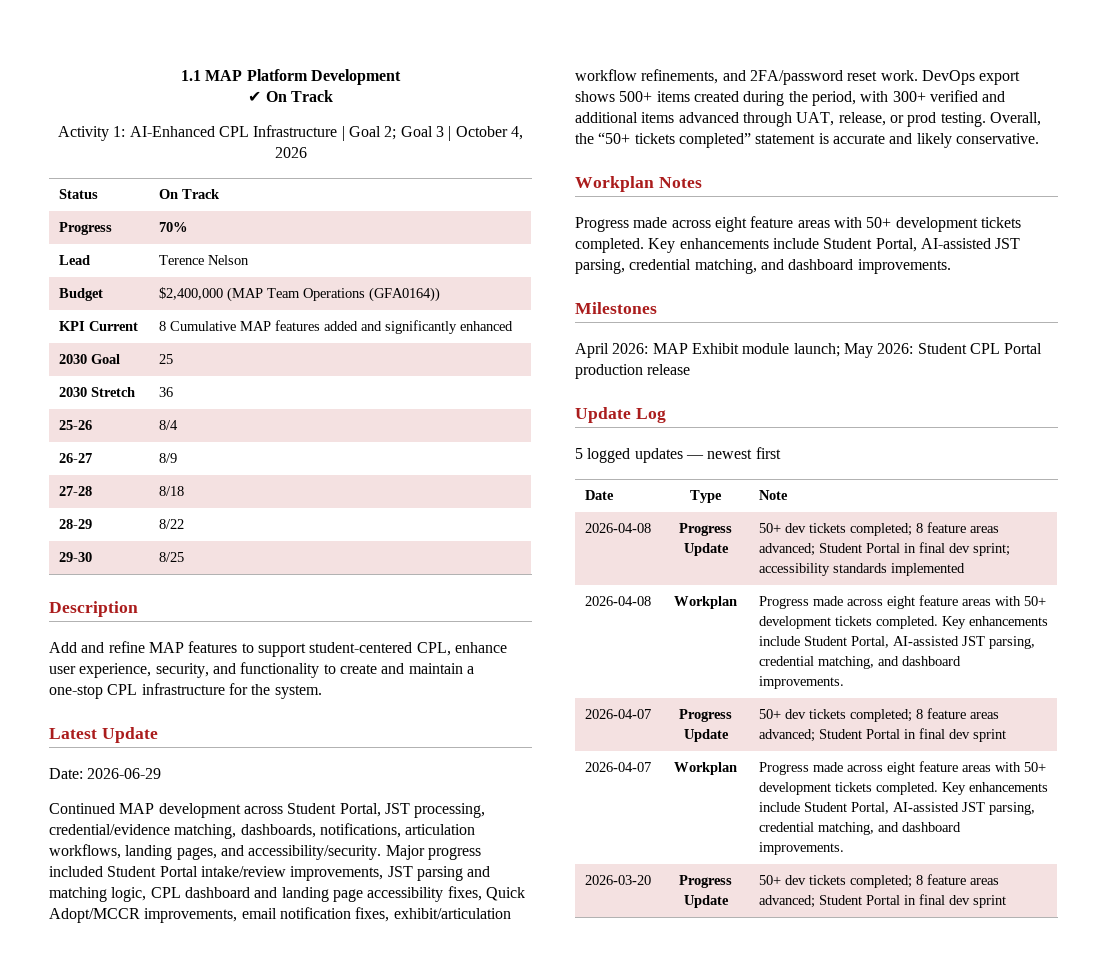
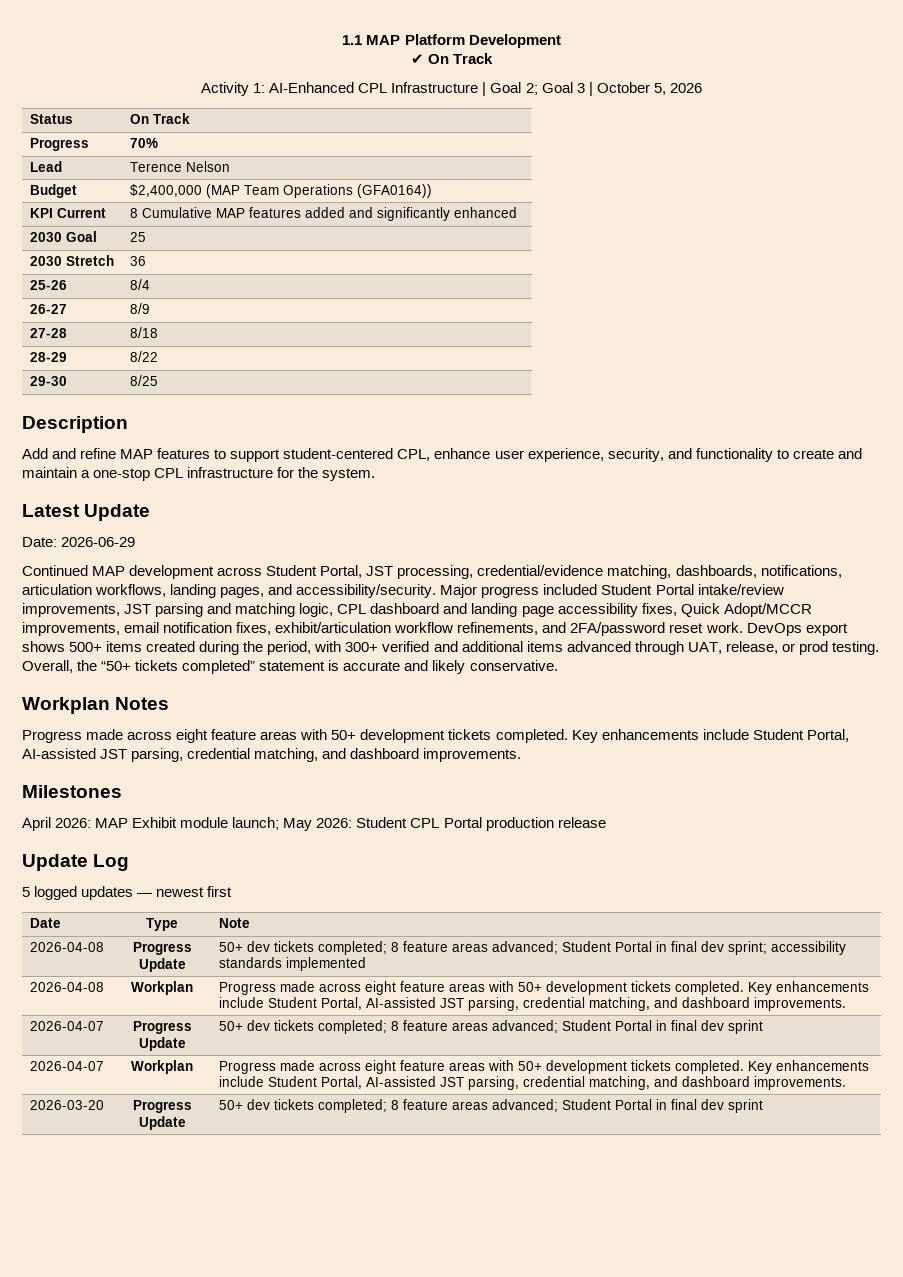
[510,126,523,140] 4, -> [653,83,666,95] 5,

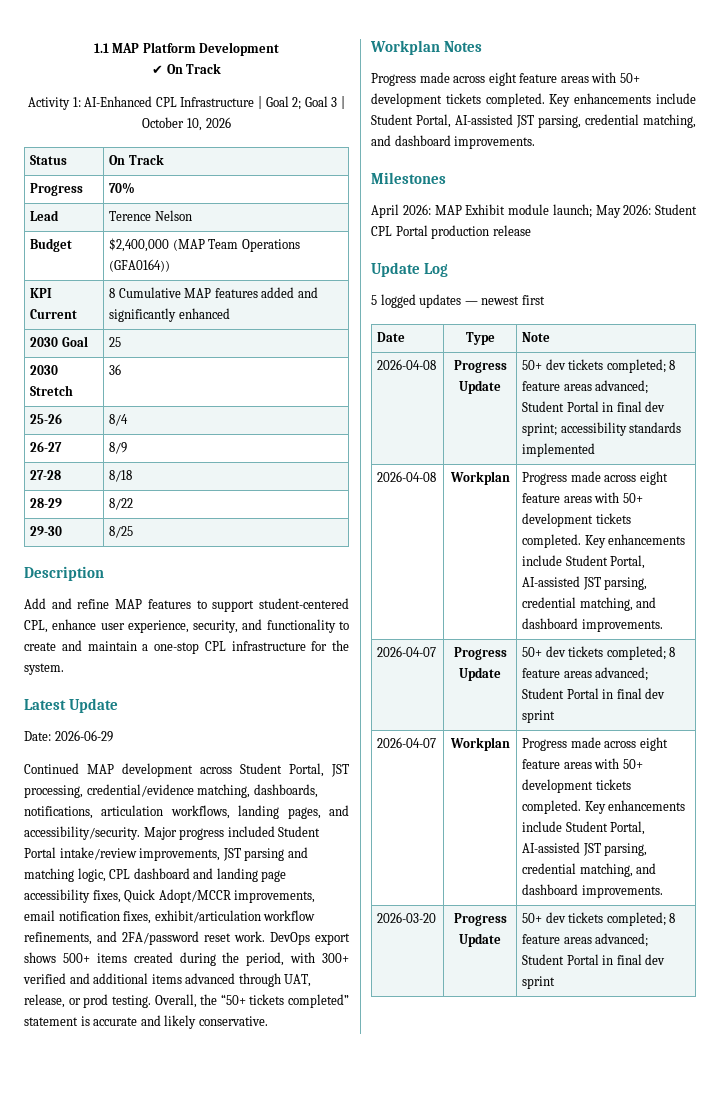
[653,83,666,95] 5, -> [187,118,202,131] 10,

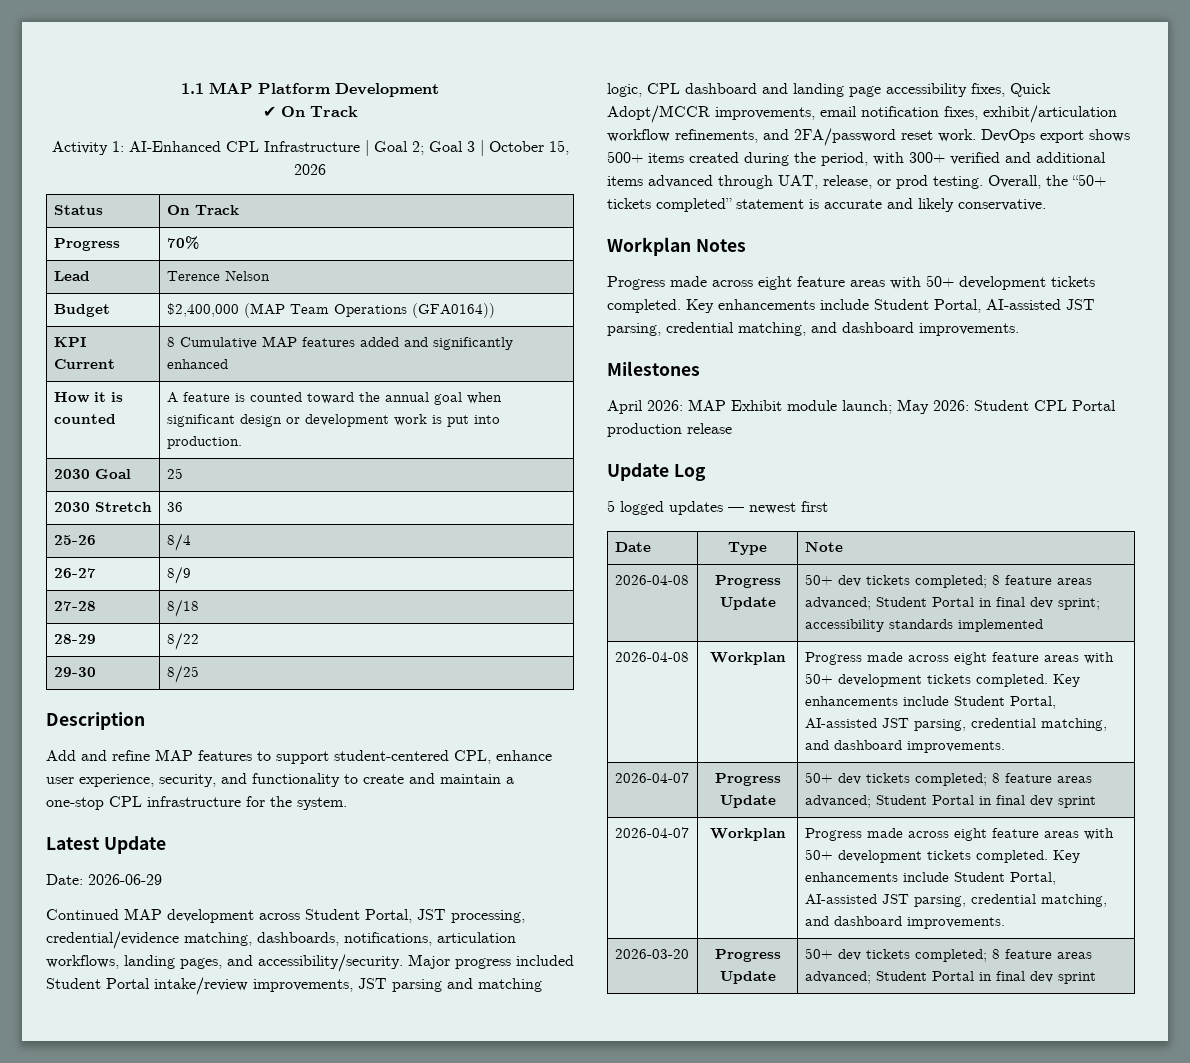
[187,118,202,131] 10, -> [548,140,569,155] 15,
(230, 313) none -> [53,392,123,403] [53,414,116,424] [166,392,502,405] [166,414,500,427] [166,436,242,449] // How it is counted | A feature is counted toward the annual goal when significant design or development work is put into production.

